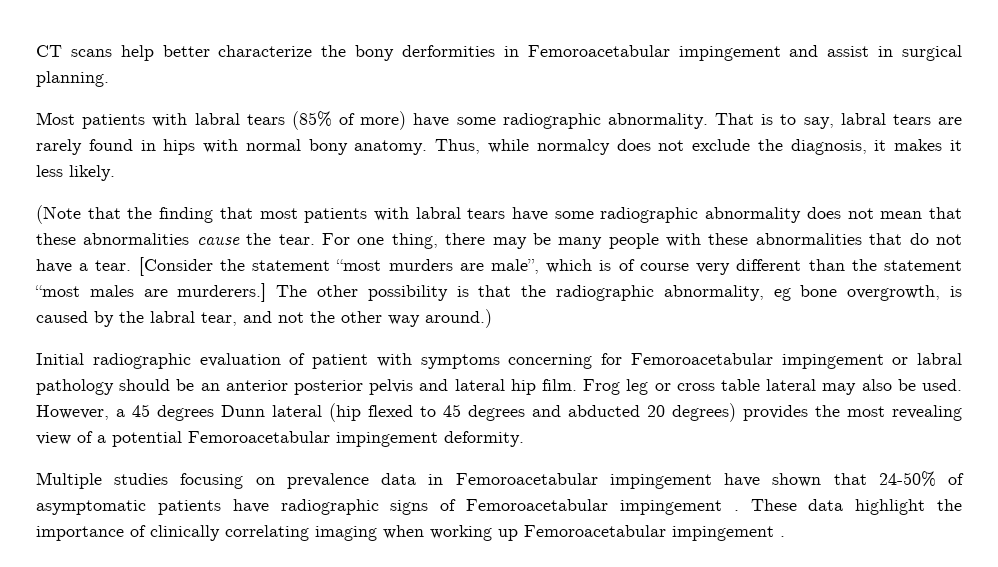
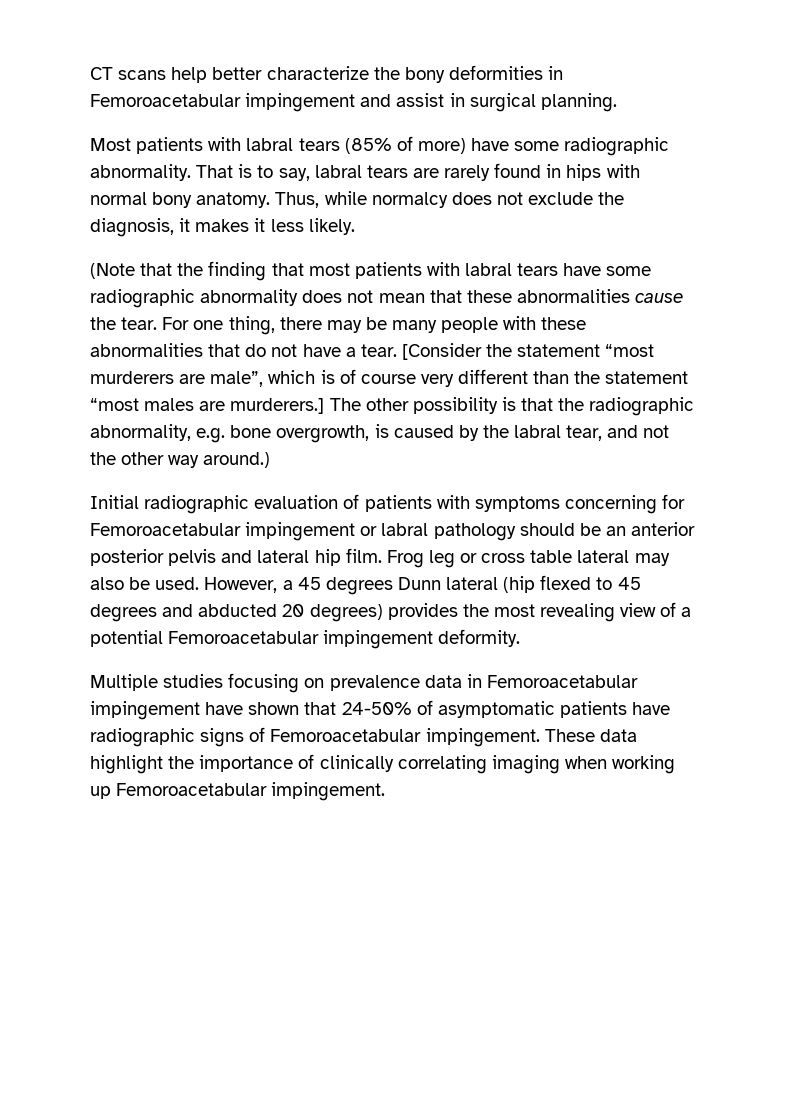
[401,45,495,57] derformities -> [448,65,543,80] deformities
[388,259,453,271] murders -> [90,371,174,384] murderers
[773,288,791,301] eg -> [196,428,226,443] e.g.
[312,354,368,369] patient -> [364,495,432,512] patients
[619,500,739,515] impingement . -> [425,728,540,747] impingement.
[672,526,785,541] impingement . -> [271,782,386,801] impingement.

